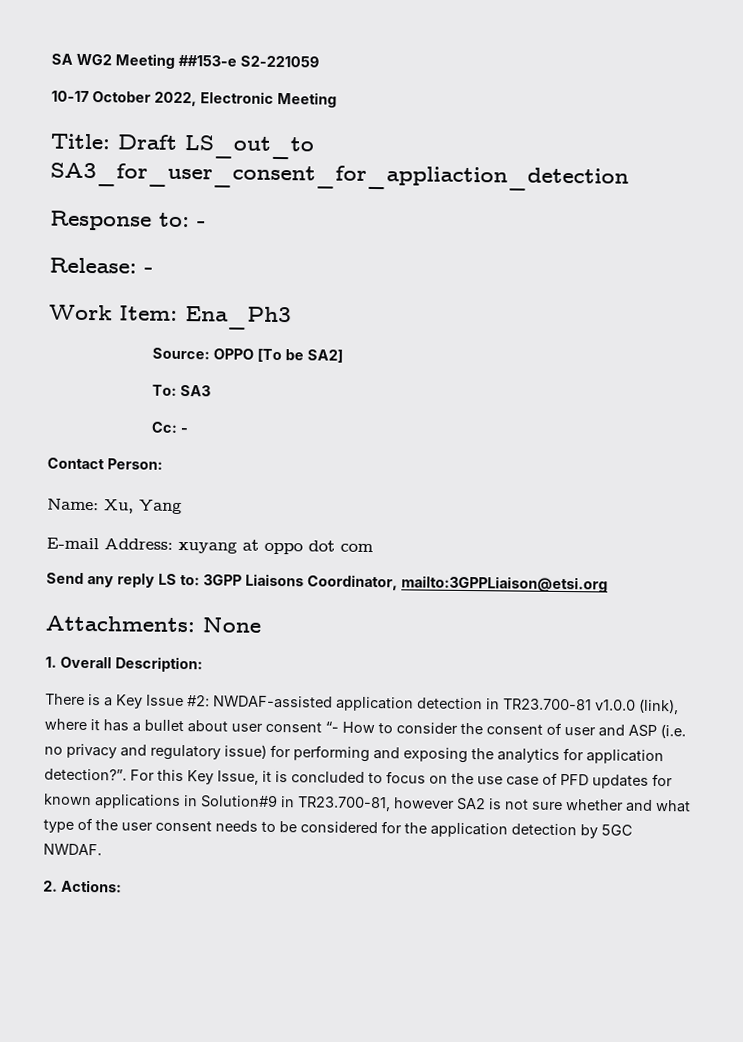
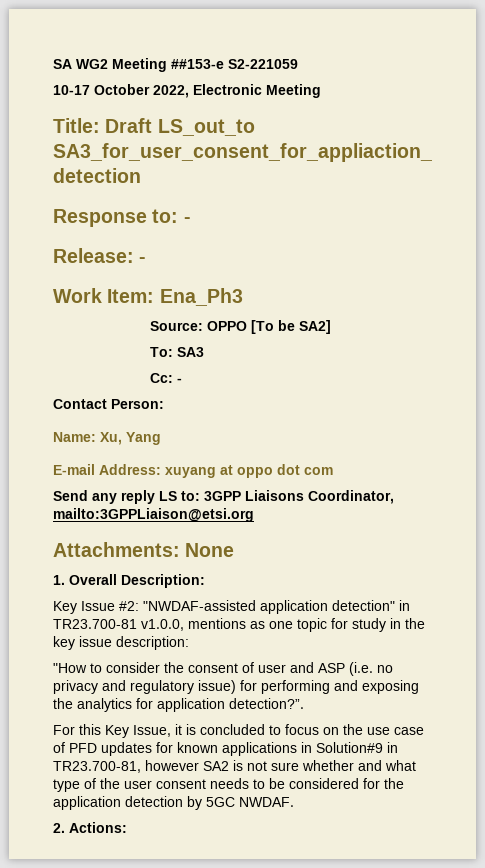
[45,693,679,715] [44,718,375,734] There is a Key Issue #2: NWDAF-assisted application detection in TR23.700-81 v1.0.0 (link), where it has a bullet about user consent “- How -> [53,600,410,614] [53,618,425,632] [53,636,189,650] [53,663,87,673] Key Issue #2: "NWDAF-assisted application detection" in TR23.700-81 v1.0.0, mentions as one topic for study in the key issue description: // "How
(127, 774) none -> (304, 703) //

